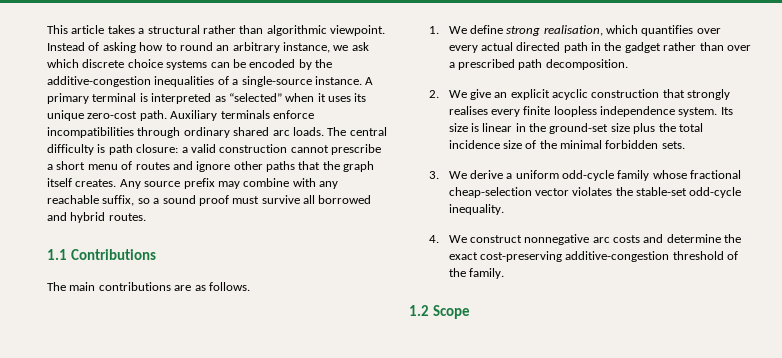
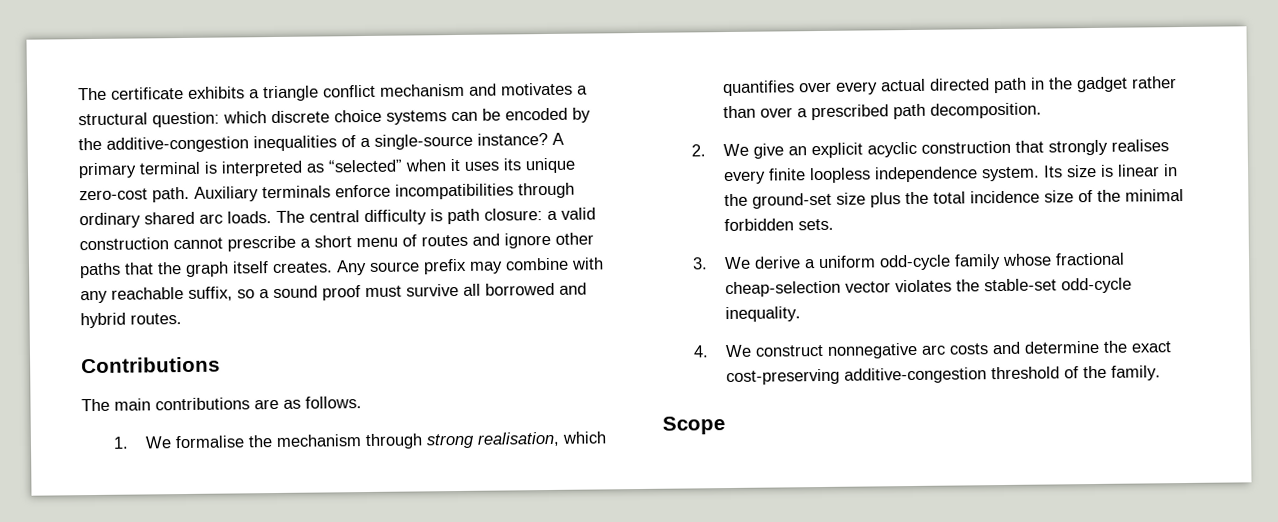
[47,25,385,36] [47,42,369,53] This article takes a structural rather than algorithmic viewpoint. Instead of asking how to round an arbitrary instance, we ask -> [78,82,588,102] [78,111,220,128] The certificate exhibits a triangle conflict mechanism and motivates a structural question:
[314,76,362,85] instance. -> [477,132,548,146] instance?
[47,249,67,260] 1.1 -> (182, 319) none
[469,25,503,34] define -> [174,433,423,450] formalise the mechanism through
[409,305,429,316] 1.2 -> (1161, 373) none

